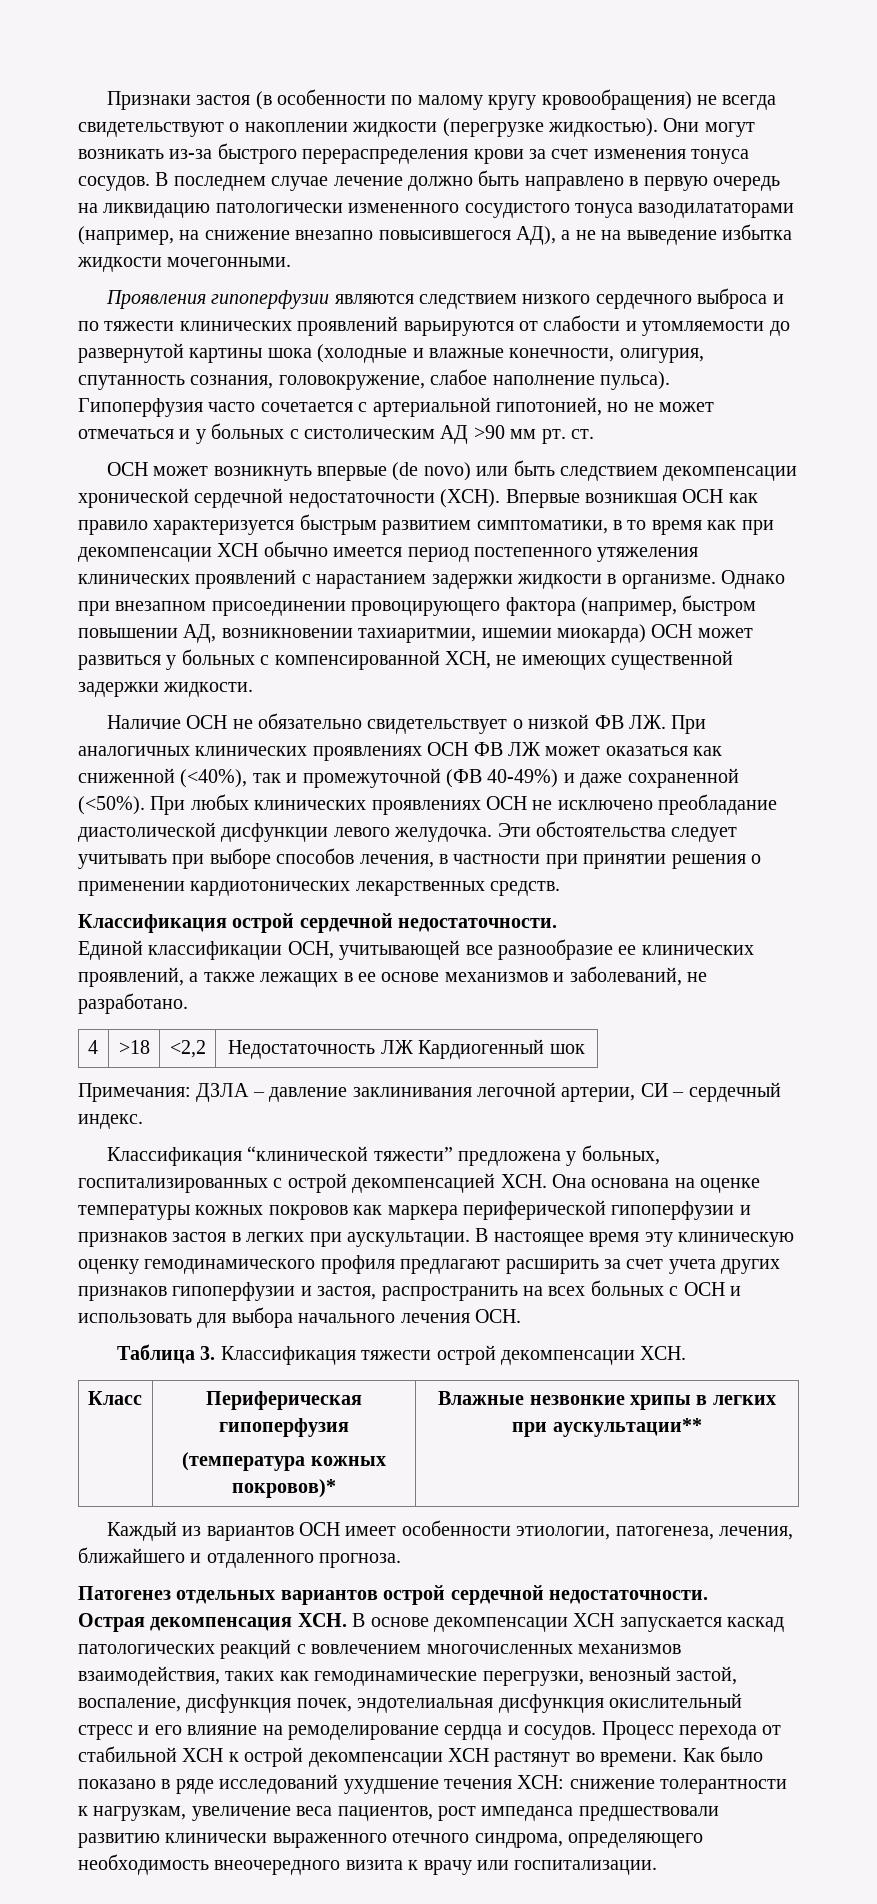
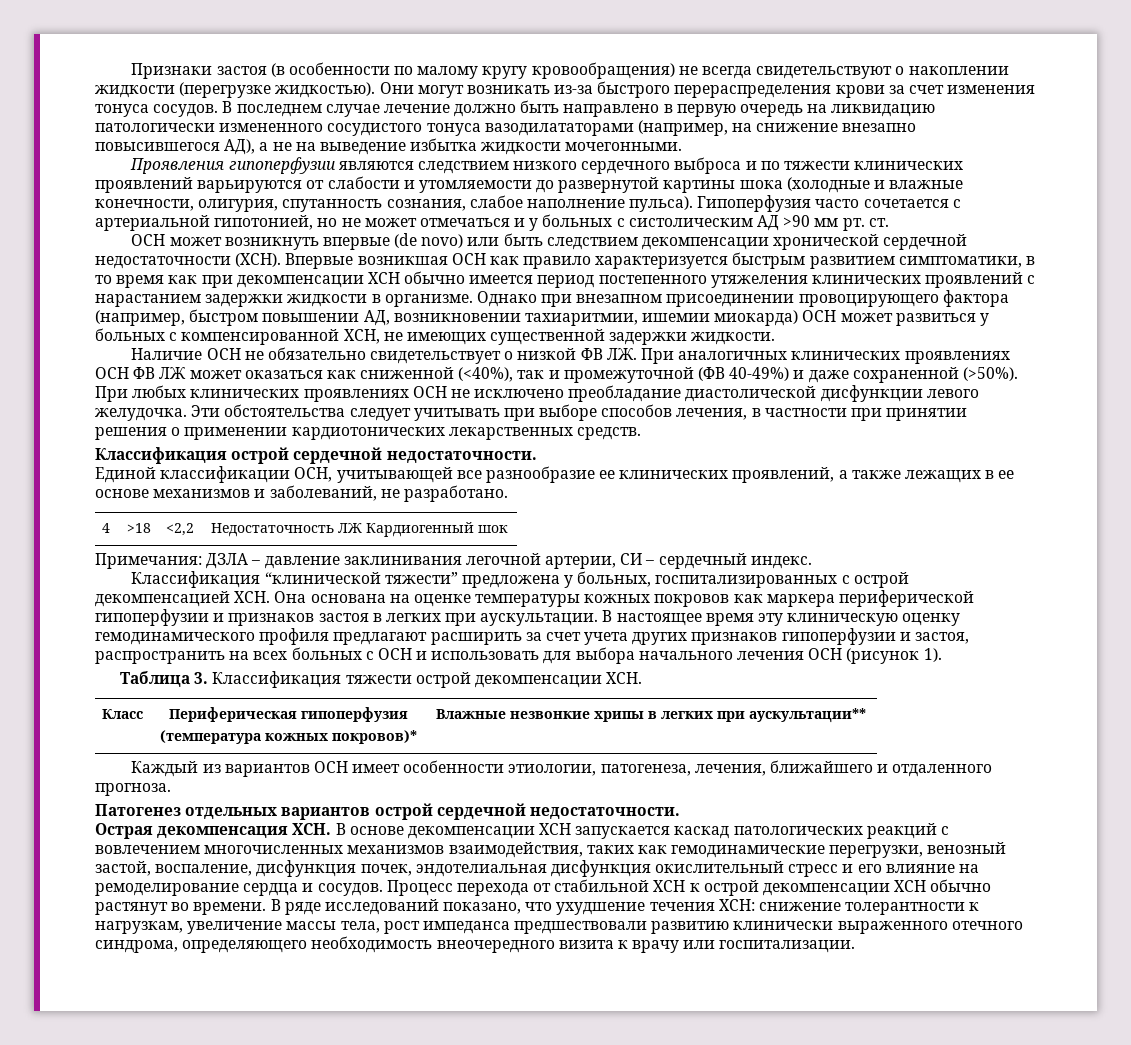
[278,375,425,390] головокружение, -> (466, 205) none
[78,796,145,815] (<50%). -> [962,367,1018,381] (>50%).
[475,1309,521,1323] ОСН. -> [808,648,942,664] ОСН (рисунок 1).
(489, 1755) none -> [930,879,992,892] обычно
[682,1746,763,1762] [78,1774,339,1794] Как было показано в ряде исследований -> [270,899,553,915] В ряде исследований показано, что
[296,1806,433,1821] веса пациентов, -> [286,921,380,933] массы тела,

